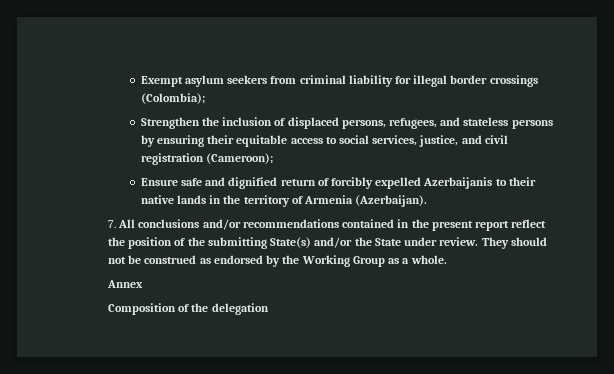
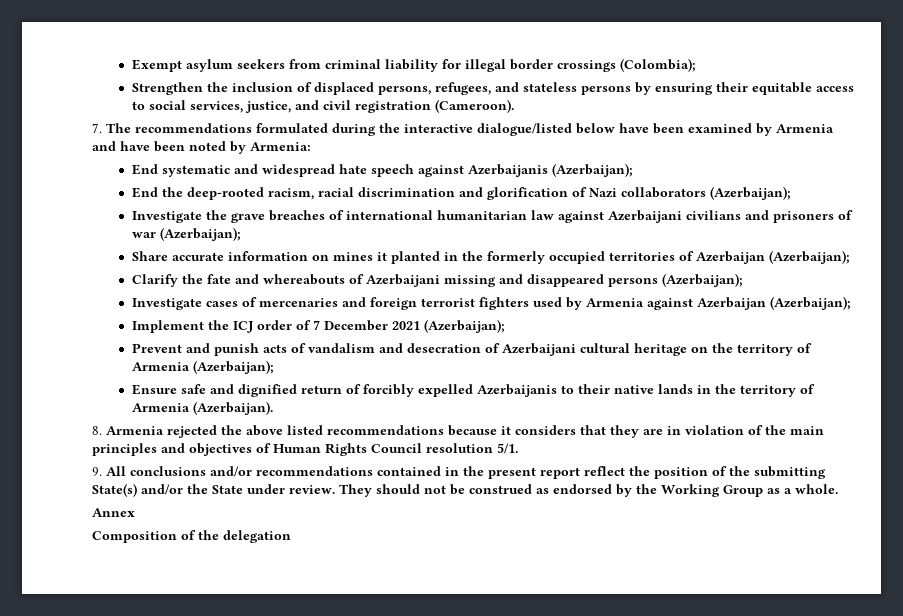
[205,153,273,164] (Cameroon); -> [435,99,515,113] [92,123,835,136] [92,141,312,154] [132,163,634,177] [132,186,792,200] [132,210,854,223] [132,227,242,241] [132,250,851,264] [132,273,744,287] [132,296,852,310] [132,319,506,333] [132,343,813,356] [132,360,275,374] (Cameroon). // 7. The recommendations formulated during the interactive dialogue/listed below have been examined by Armenia and have been noted by Armenia: // End systematic and widespread hate speech against Azerbaijanis (Azerbaijan); // End the deep-rooted racism, racial discrimination and glorification of Nazi collaborators (Azerbaijan); // Investigate the grave breaches of international humanitarian law against Azerbaijani civilians and prisoners of war (Azerbaijan); // Share accurate information on mines it planted in the formerly occupied territories of Azerbaijan (Azerbaijan); // Clarify the fate and whereabouts of Azerbaijani missing and disappeared persons (Azerbaijan); // Investigate cases of mercenaries and foreign terrorist fighters used by Armenia against Azerbaijan (Azerbaijan); // Implement the ICJ order of 7 December 2021 (Azerbaijan); // Prevent and punish acts of vandalism and desecration of Azerbaijani cultural heritage on the territory of Armenia (Azerbaijan);
[107,220,116,228] 7. -> [92,425,825,438] [92,443,519,456] [92,467,103,476] 8. Armenia rejected the above listed recommendations because it considers that they are in violation of the main principles and objectives of Human Rights Council resolution 5/1. // 9.

